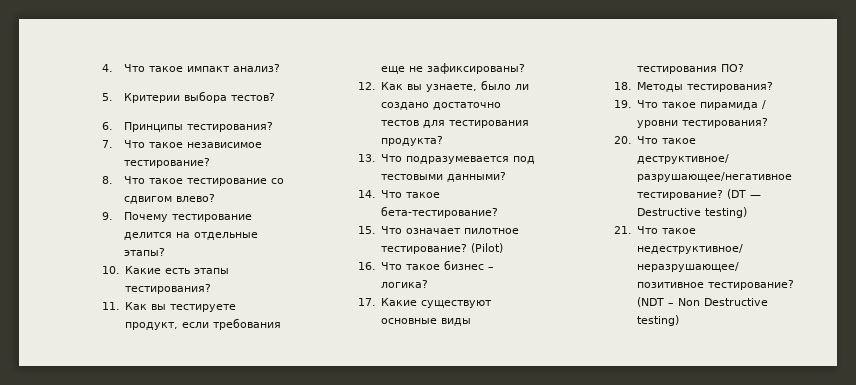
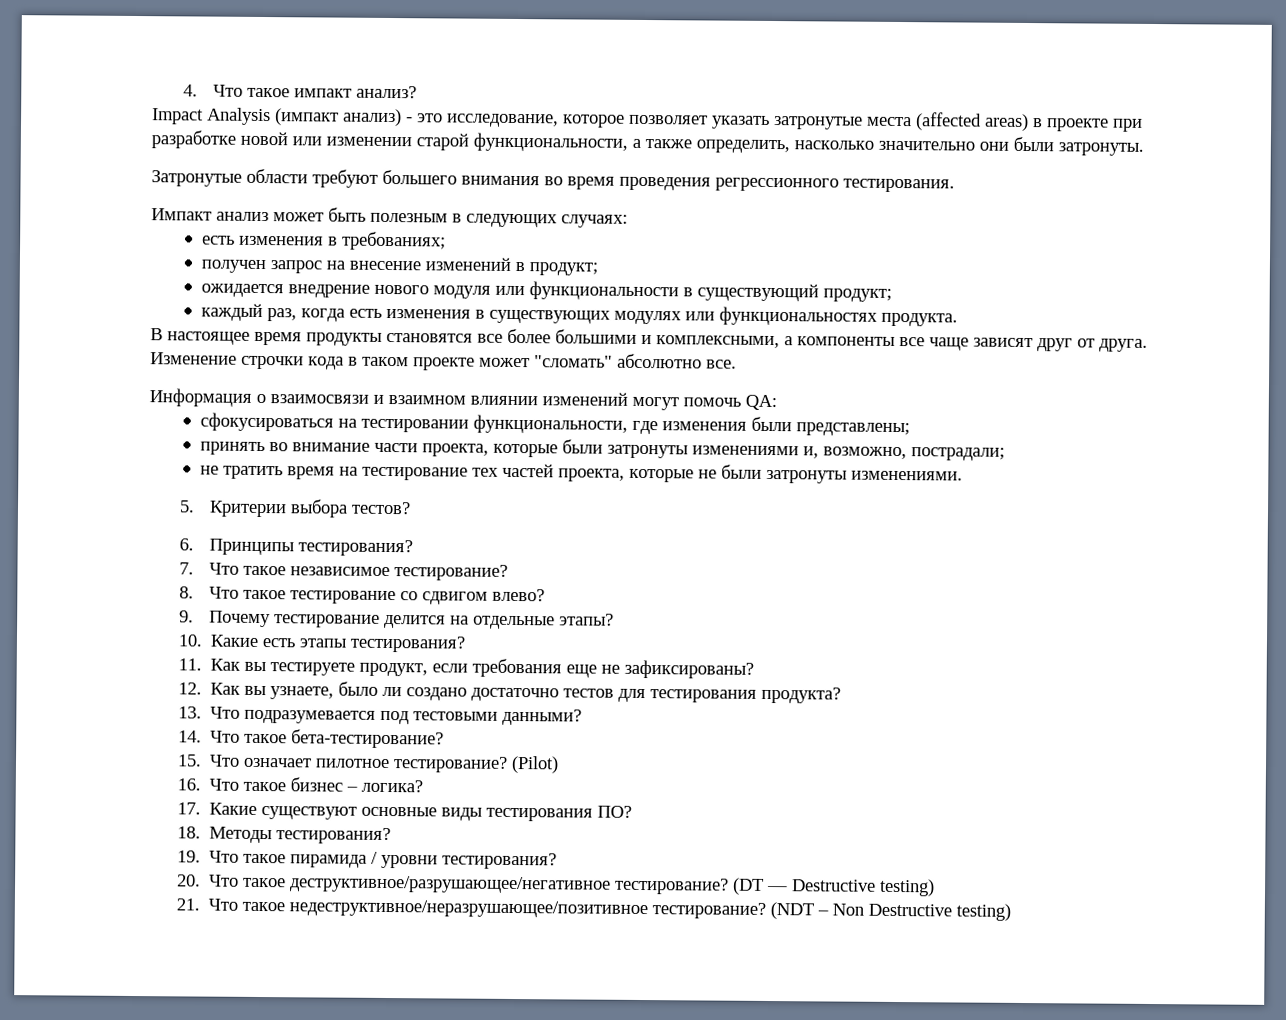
(280, 68) none -> [152,107,1144,132] [151,130,1145,156] [151,168,956,193] [151,207,629,228] [201,231,446,251] [200,257,598,276] [200,281,892,302] [200,303,958,327] [150,328,1149,352] [150,352,738,371] [149,388,778,411] [199,412,910,437] [199,439,1005,461] [199,463,963,484] // Impact Analysis (импакт анализ) - это исследование, которое позволяет указать затронутые места (affected areas) в проекте при разработке новой или изменении старой функциональности, а также определить, насколько значительно они были затронуты. // Затронутые области требуют большего внимания во время проведения регрессионного тестирования. // Импакт анализ может быть полезным в следующих случаях: // есть изменения в требованиях; // получен запрос на внесение изменений в продукт; // ожидается внедрение нового модуля или функциональности в существующий продукт; // каждый раз, когда есть изменения в существующих модулях или функциональностях продукта. // В настоящее время продукты становятся все более большими и комплексными, а компоненты все чаще зависят друг от друга. Изменение строчки кода в таком проекте может "сломать" абсолютно все. // Информация о взаимосвязи и взаимном влиянии изменений могут помочь QA: // сфокусироваться на тестировании функциональности, где изменения были представлены; // принять во внимание части проекта, которые были затронуты изменениями и, возможно, пострадали; // не тратить время на тестирование тех частей проекта, которые не были затронуты изменениями.

